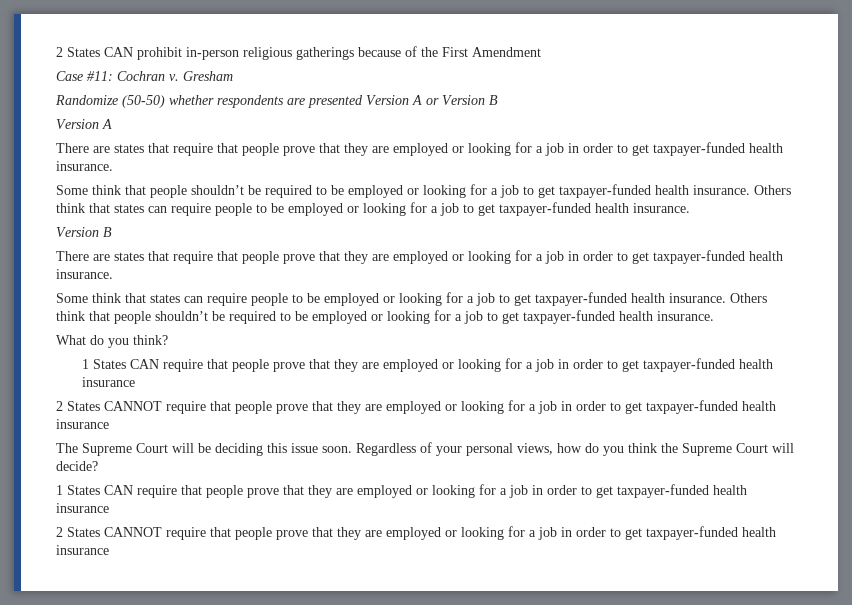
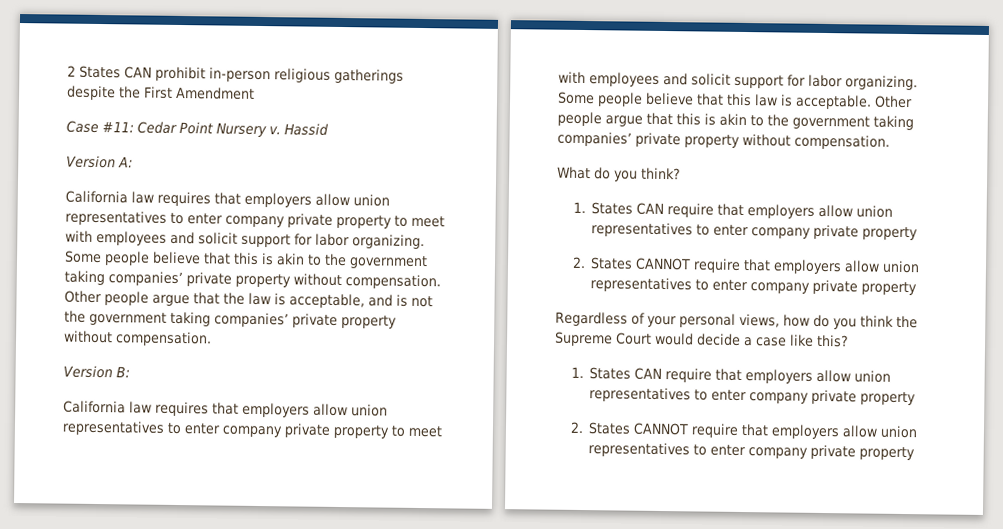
[358,46,417,57] because of -> [67,85,116,101] despite
[117,71,233,81] [55,95,498,108] [56,119,112,129] [56,142,783,156] [56,161,113,171] [56,184,791,198] [56,202,690,216] [56,227,112,237] [56,250,783,264] [56,269,113,279] [56,292,767,306] [56,310,714,324] Cochran v. Gresham // Randomize (50-50) whether respondents are presented Version A or Version B // Version A // There are states that require that people prove that they are employed or looking for a job in order to get taxpayer-funded health insurance. // Some think that people shouldn’t be required to be employed or looking for a job to get taxpayer-funded health insurance. Others think that states can require people to be employed or looking for a job to get taxpayer-funded health insurance. // Version B // There are states that require that people prove that they are employed or looking for a job in order to get taxpayer-funded health insurance. // Some think that states can require people to be employed or looking for a job to get taxpayer-funded health insurance. Others think that people shouldn’t be required to be employed or looking for a job to get taxpayer-funded health insurance. -> [137,121,329,138] [66,155,133,169] [65,190,390,208] [65,210,445,229] [65,230,425,250] [64,250,428,270] [64,270,441,290] [64,290,433,309] [64,310,397,329] [63,330,212,347] [63,365,130,379] [63,400,388,418] [62,420,442,439] [558,71,918,91] [557,91,913,110] [557,111,914,131] [557,131,890,150] Cedar Point Nursery v. Hassid // Version A: // California law requires that employers allow union representatives to enter company private property to meet with employees and solicit support for labor organizing. Some people believe that this is akin to the government taking companies’ private property without compensation. Other people argue that the law is acceptable, and is not the government taking companies’ private property without compensation. // Version B: // California law requires that employers allow union representatives to enter company private property to meet with employees and solicit support for labor organizing. Some people believe that this law is acceptable. Other people argue that this is akin to the government taking companies’ private property without compensation.
[81,358,773,372] [81,377,135,387] [56,400,776,414] [56,419,109,429] [56,443,352,456] 1 States CAN require that people prove that they are employed or looking for a job in order to get taxpayer-funded health insurance // 2 States CANNOT require that people prove that they are employed or looking for a job in order to get taxpayer-funded health insurance // The Supreme Court will be deciding this issue soon. -> [572,201,894,219] [591,222,919,241] [571,256,921,275] [590,277,918,296] 1. States CAN require that employers allow union representatives to enter company private property // 2. States CANNOT require that employers allow union representatives to enter company private property //
[772,443,794,453] [56,461,98,471] [56,484,747,498] [56,503,109,513] [56,526,776,540] [56,545,109,555] will decide? // 1 States CAN require that people prove that they are employed or looking for a job in order to get taxpayer-funded health insurance // 2 States CANNOT require that people prove that they are employed or looking for a job in order to get taxpayer-funded health insurance -> [655,332,849,348] [570,366,892,384] [589,387,917,406] [569,421,919,440] [588,442,916,461] would decide a case like this? // 1. States CAN require that employers allow union representatives to enter company private property // 2. States CANNOT require that employers allow union representatives to enter company private property

